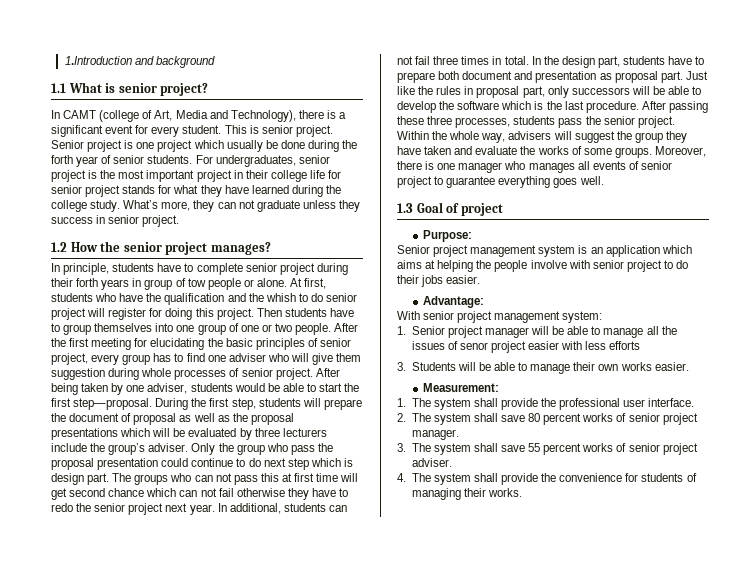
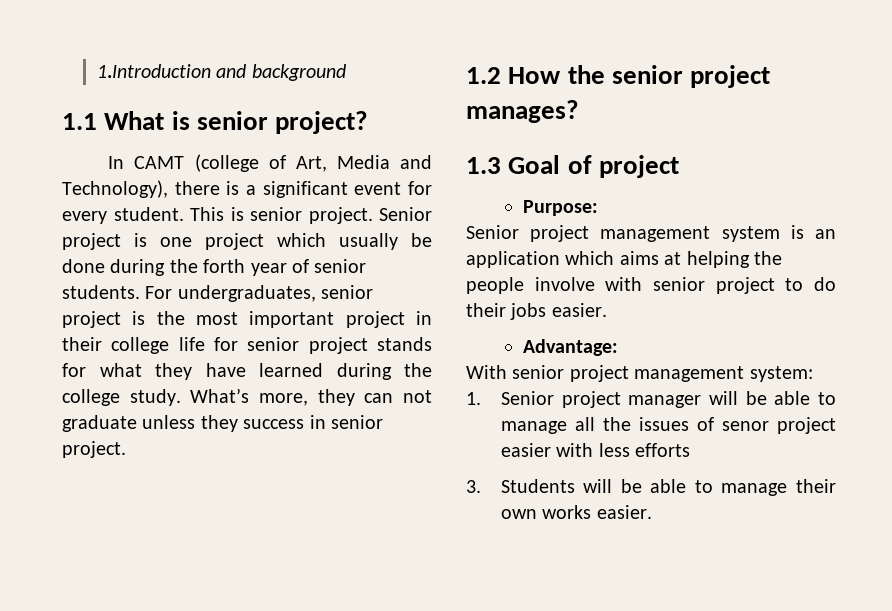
[51,263,348,275] [51,278,327,290] [51,293,358,305] [51,308,354,320] [51,323,359,335] [51,338,351,350] [51,353,362,365] [51,368,340,380] [51,383,360,395] [51,398,362,410] [51,413,294,425] [51,428,327,440] [51,443,333,455] [51,458,353,470] [51,473,359,485] [51,488,349,500] [51,503,347,515] [397,56,705,68] [397,71,708,83] [397,86,702,98] [397,101,708,113] [397,116,675,128] [397,131,687,143] [397,146,706,158] [397,161,672,173] [397,176,604,188] // In principle, students have to complete senior project during their forth years in group of tow people or alone. At first, students who have the qualification and the whish to do senior project will register for doing this project. Then students have to group themselves into one group of one or two people. After the first meeting for elucidating the basic principles of senior project, every group has to find one adviser who will give them suggestion during whole processes of senior project. After being taken by one adviser, students would be able to start the first step—proposal. During the first step, students will prepare the document of proposal as well as the proposal presentations which will be evaluated by three lecturers include the group’s adviser. Only the group who pass the proposal presentation could continue to do next step which is design part. The groups who can not pass this at first time will get second chance which can not fail otherwise they have to redo the senior project next year. In additional, students can not fail three times in total. In the design part, students have to prepare both document and presentation as proposal part. Just like the rules in proposal part, only successors will be able to develop the software which is the last procedure. After passing these three processes, students pass the senior project. Within the whole way, advisers will suggest the group they have taken and evaluate the works of some groups. Moreover, there is one manager who manages all events of senior project to guarantee everything goes well. -> (579, 111) none
[423,383,500,392] [397,398,695,410] [397,413,698,425] [411,429,459,440] [397,443,698,455] [411,458,452,467] [397,473,697,485] [411,488,522,500] // Measurement: // 1. The system shall provide the professional user interface. // 2. The system shall save 80 percent works of senior project manager. // 3. The system shall save 55 percent works of senior project adviser. // 4. The system shall provide the convenience for students of managing their works. -> (652, 512) none

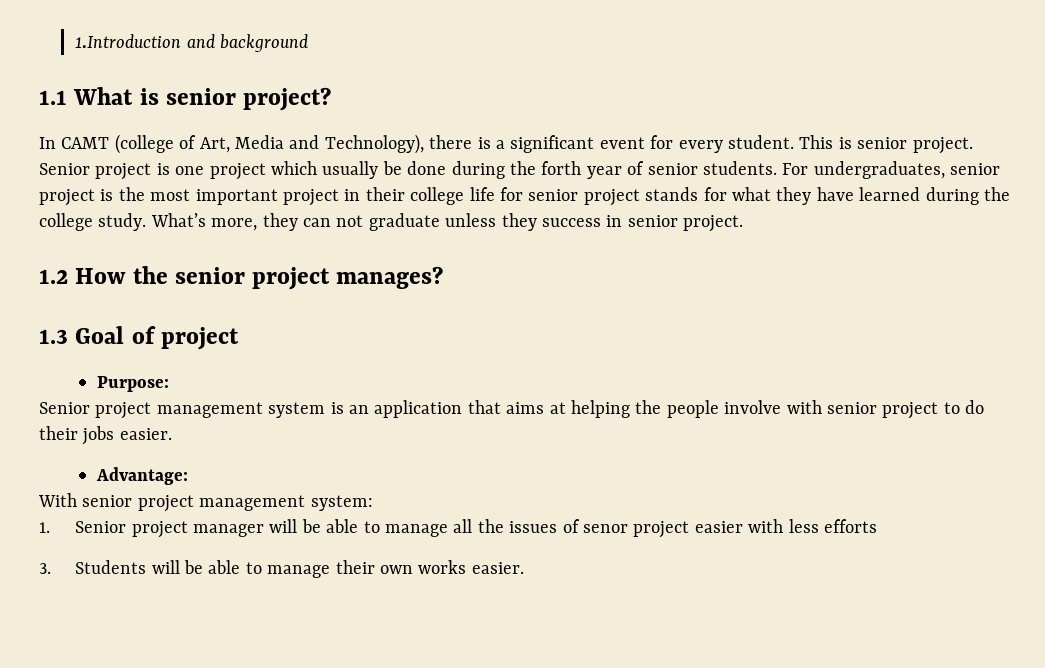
[565,251,615,265] which -> [467,400,501,414] that

